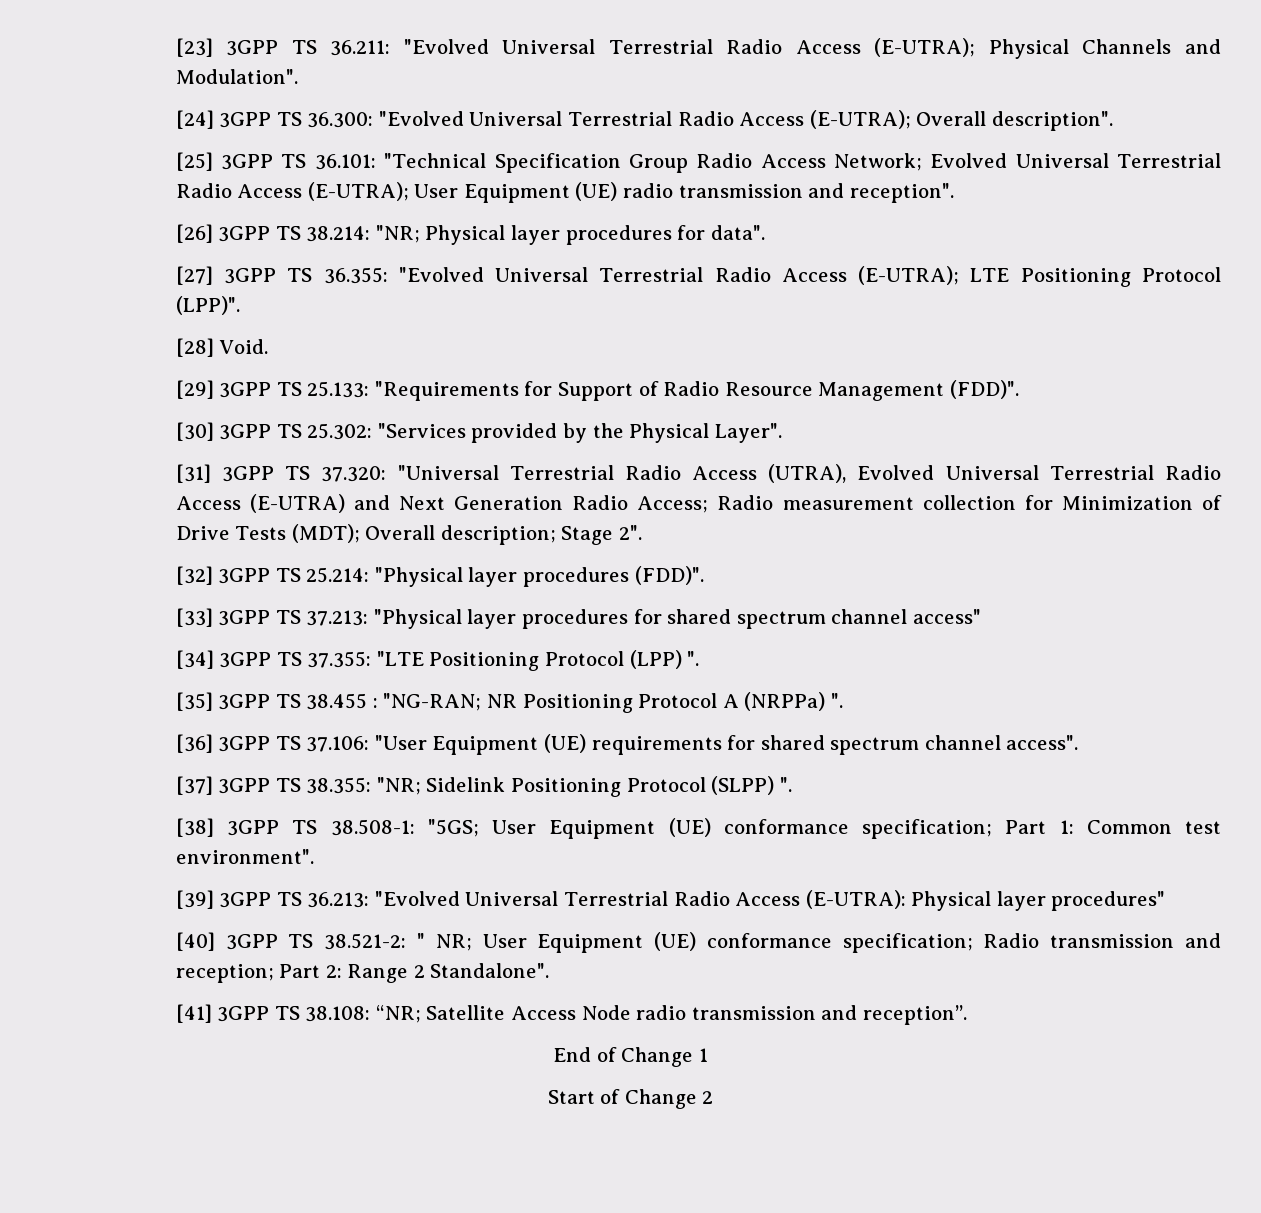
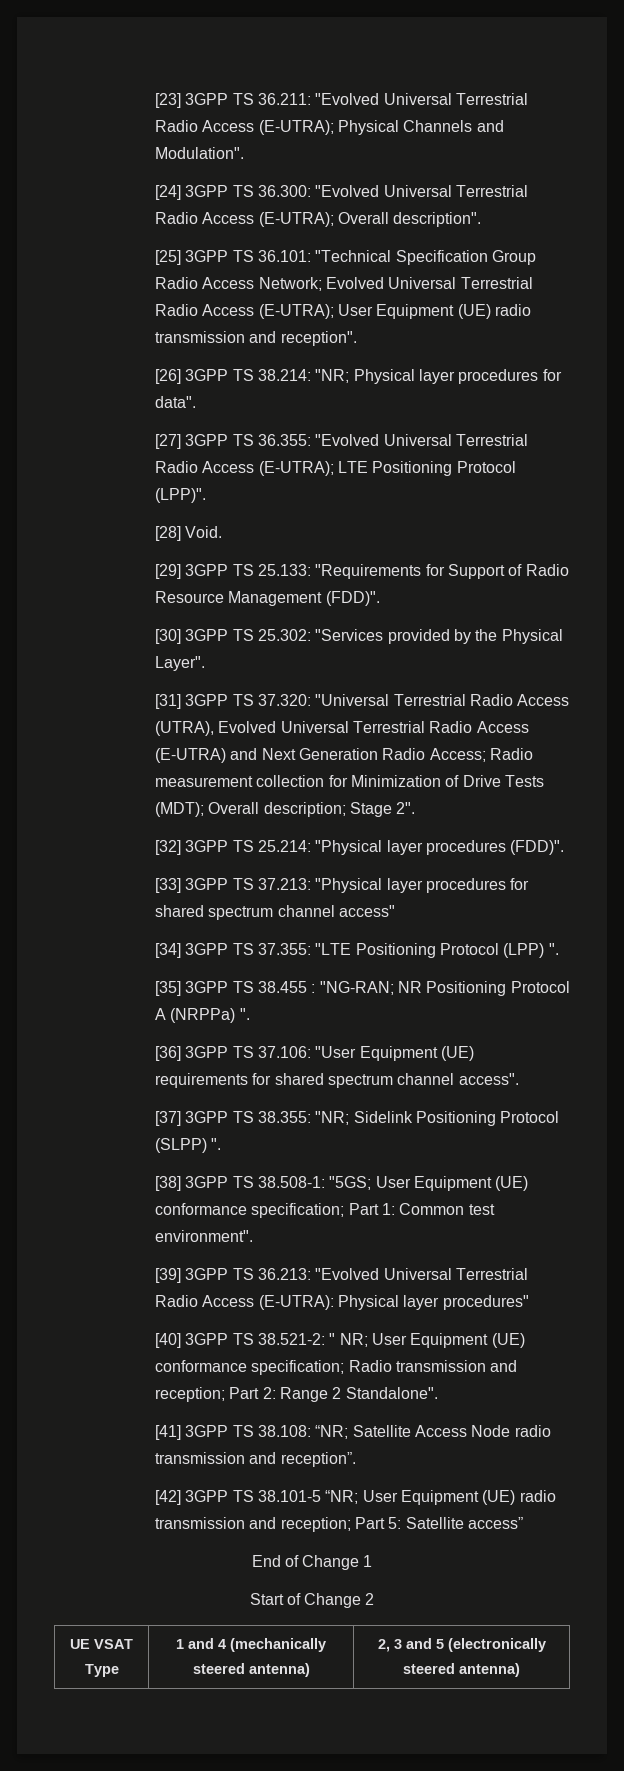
(967, 1015) none -> [155,1490,556,1505] [155,1517,524,1532] // [42] 3GPP TS 38.101-5 “NR; User Equipment (UE) radio transmission and reception; Part 5: Satellite access”
(714, 1097) none -> [70,1639,133,1649] [84,1664,119,1677] [176,1638,326,1652] [192,1663,310,1677] [377,1638,546,1652] [403,1663,520,1677] // UE VSAT Type | 1 and 4 (mechanically steered antenna) | 2, 3 and 5 (electronically steered antenna)

